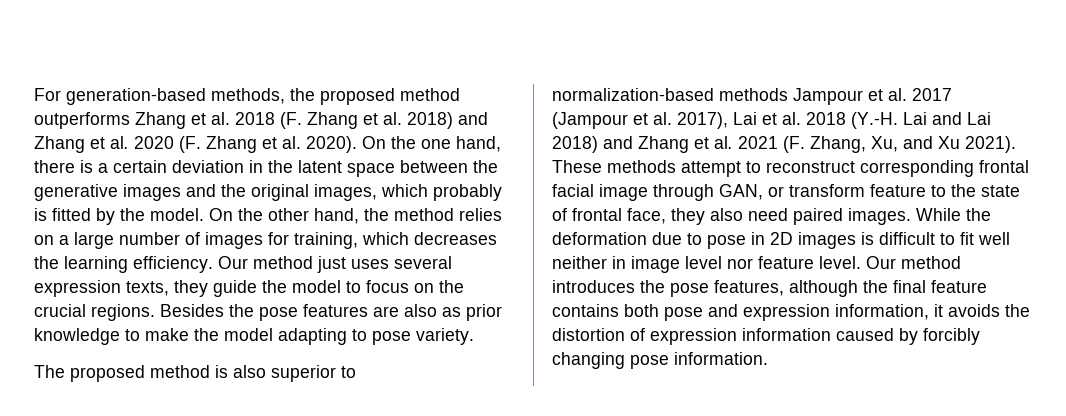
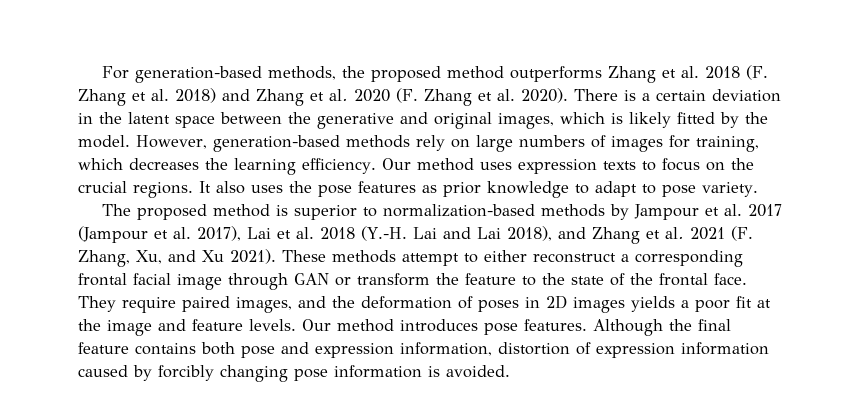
[362,136,501,152] [34,160,75,173] On the one hand, there -> [573,89,618,101] There
[123,184,246,201] images and the -> [400,112,428,124] and
[433,184,502,201] [34,208,47,221] probably is -> [611,112,671,128] is likely
[209,208,502,224] [34,232,180,249] On the other hand, the method relies on a large number -> [136,135,585,152] However, generation-based methods rely on large numbers
[317,256,452,273] [34,280,341,297] just uses several expression texts, they guide the model -> [479,159,636,174] uses expression texts
[160,304,224,317] Besides -> [199,181,283,194] It also uses
[373,304,437,317] are also -> (416, 187) none
[145,328,347,345] make the model adapting -> [595,181,637,197] adapt
[233,365,266,378] also -> (289, 210) none
(788, 94) none -> [610,204,630,220] by
[552,136,598,153] 2018) -> [507,226,552,241] 2018),
[766,161,855,173] reconstruct -> [484,250,629,263] either reconstruct a
[719,184,763,200] GAN, -> [294,273,329,285] GAN
(865, 190) none -> [436,273,459,285] the
[572,208,991,225] [552,232,1010,249] [552,256,961,273] [552,280,858,297] frontal face, they also need paired images. While the deformation due to pose in 2D images is difficult to fit well neither in image level nor feature level. Our method introduces the pose features, although -> [630,273,747,286] [78,295,771,313] [78,319,663,336] the frontal face. They require paired images, and the deformation of poses in 2D images yields a poor fit at the image and feature levels. Our method introduces pose features. Although
[934,304,1030,317] it avoids the -> (492, 349) none
[674,352,768,365] information. -> [334,365,510,378] information is avoided.

